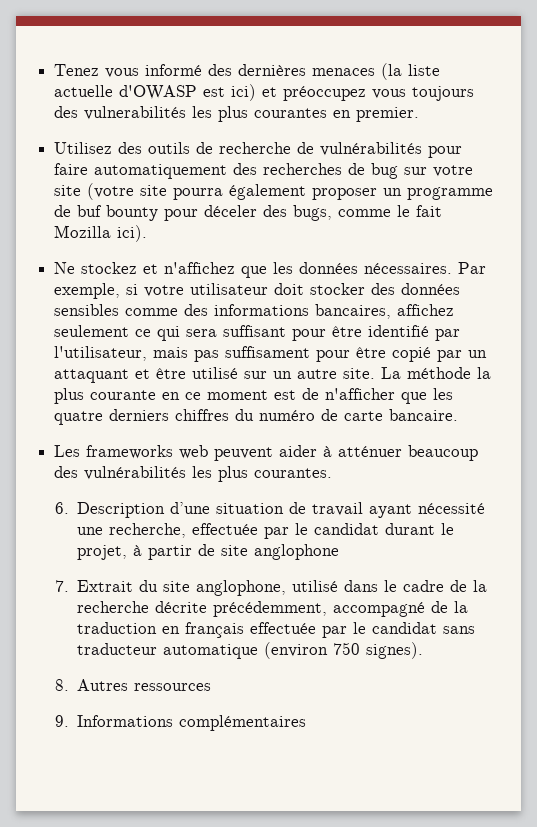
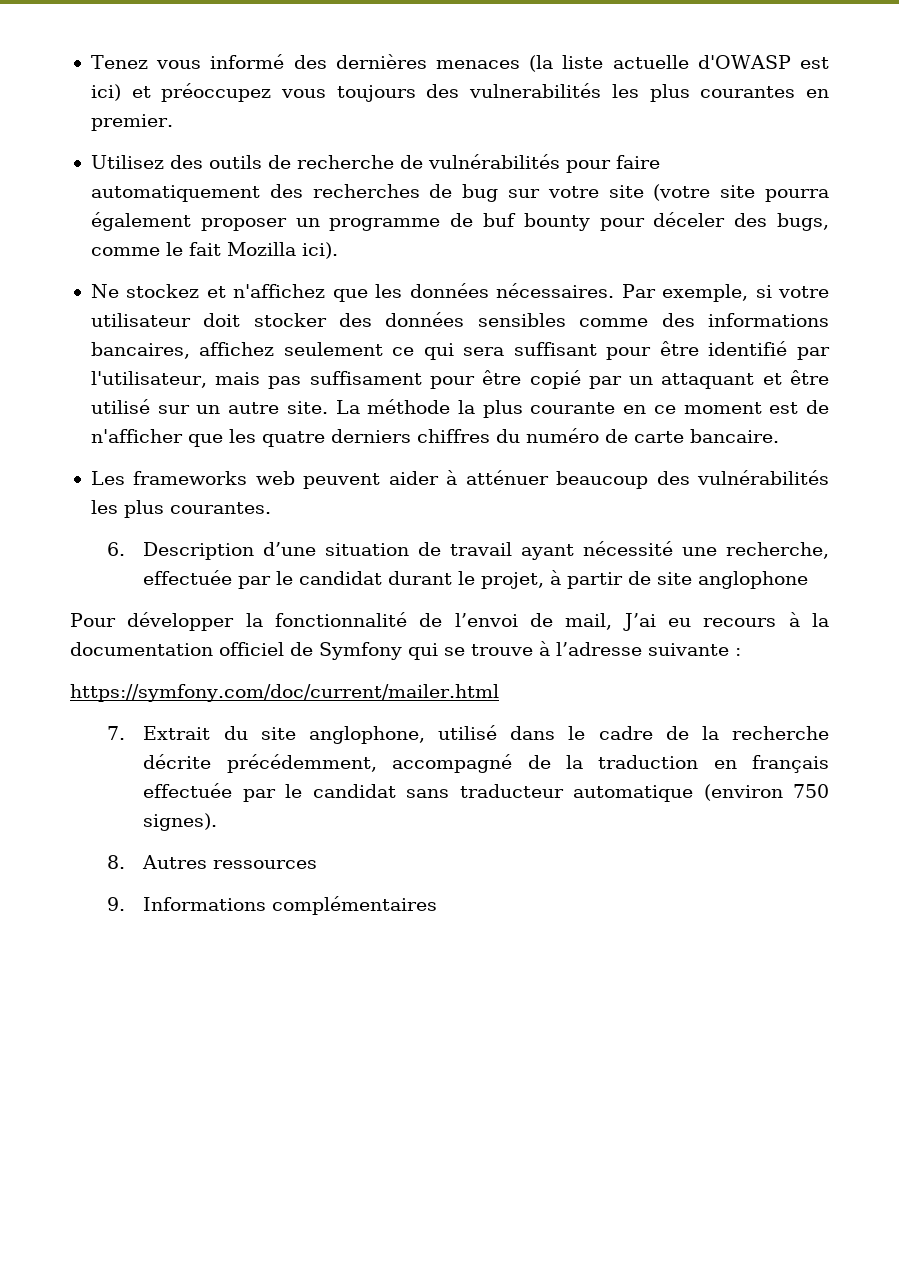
(340, 552) none -> [70,612,829,631] [70,641,741,660] [70,684,499,702] // Pour développer la fonctionnalité de l’envoi de mail, J’ai eu recours à la documentation officiel de Symfony qui se trouve à l’adresse suivante : // https://symfony.com/doc/current/mailer.html

